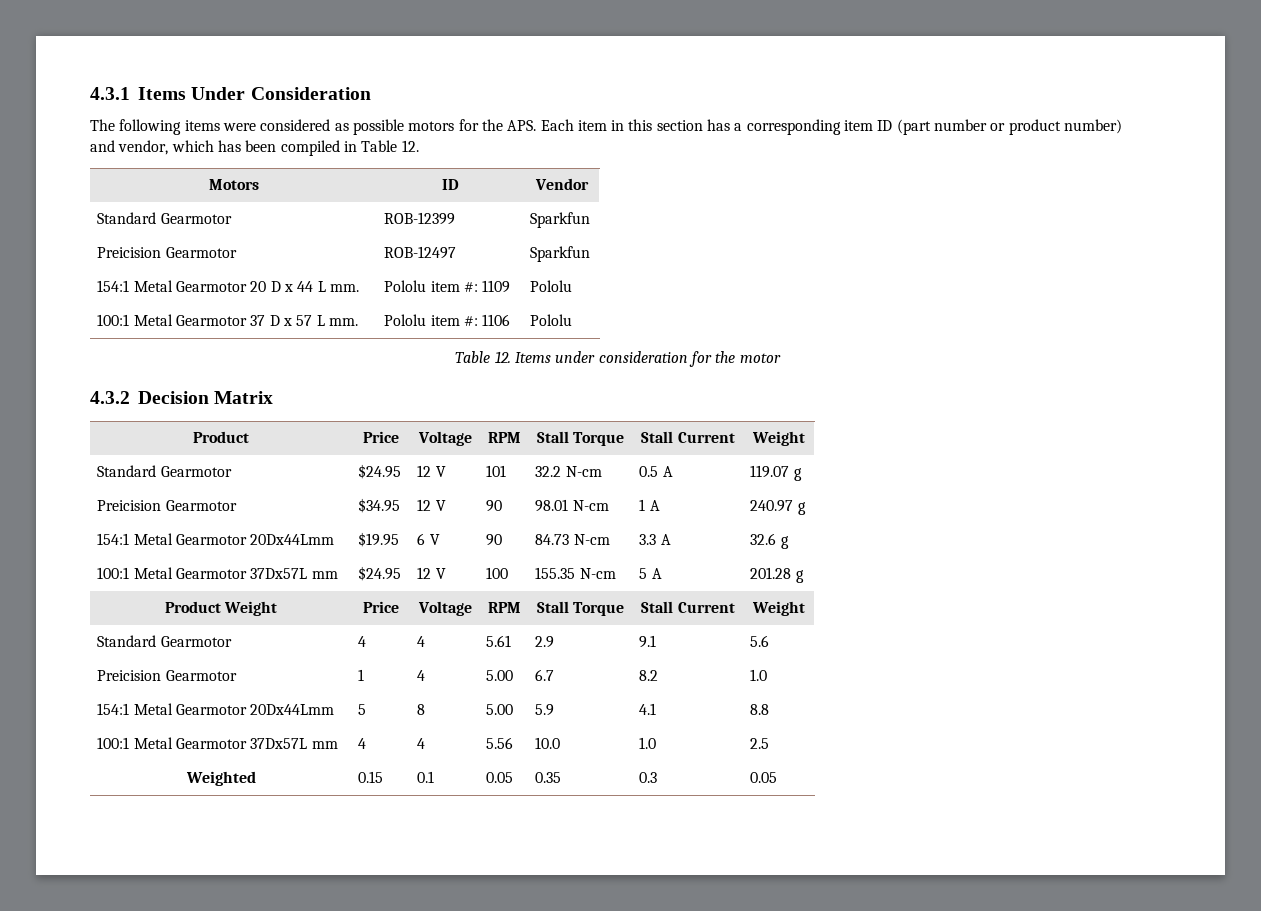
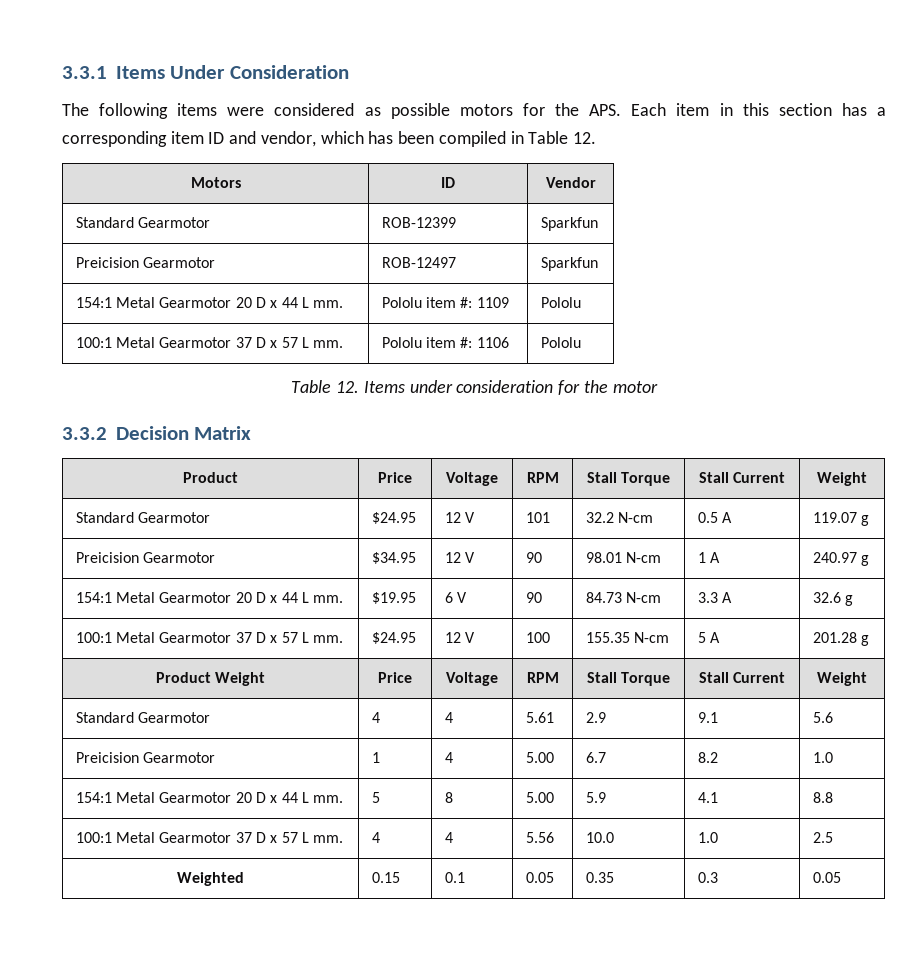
[90,87,130,100] 4.3.1 -> [62,66,107,79] 3.3.1
[896,119,1123,135] (part number or product number) -> (225, 138) none
[90,391,130,404] 4.3.2 -> [62,427,107,440] 3.3.2
[250,534,335,545] 20Dx44Lmm -> [235,592,344,603] 20 D x 44 L mm.
[250,568,338,579] 37Dx57L mm -> [235,632,344,643] 37 D x 57 L mm.
[250,704,335,715] 20Dx44Lmm -> [235,792,344,803] 20 D x 44 L mm.
[250,738,338,749] 37Dx57L mm -> [235,832,344,843] 37 D x 57 L mm.

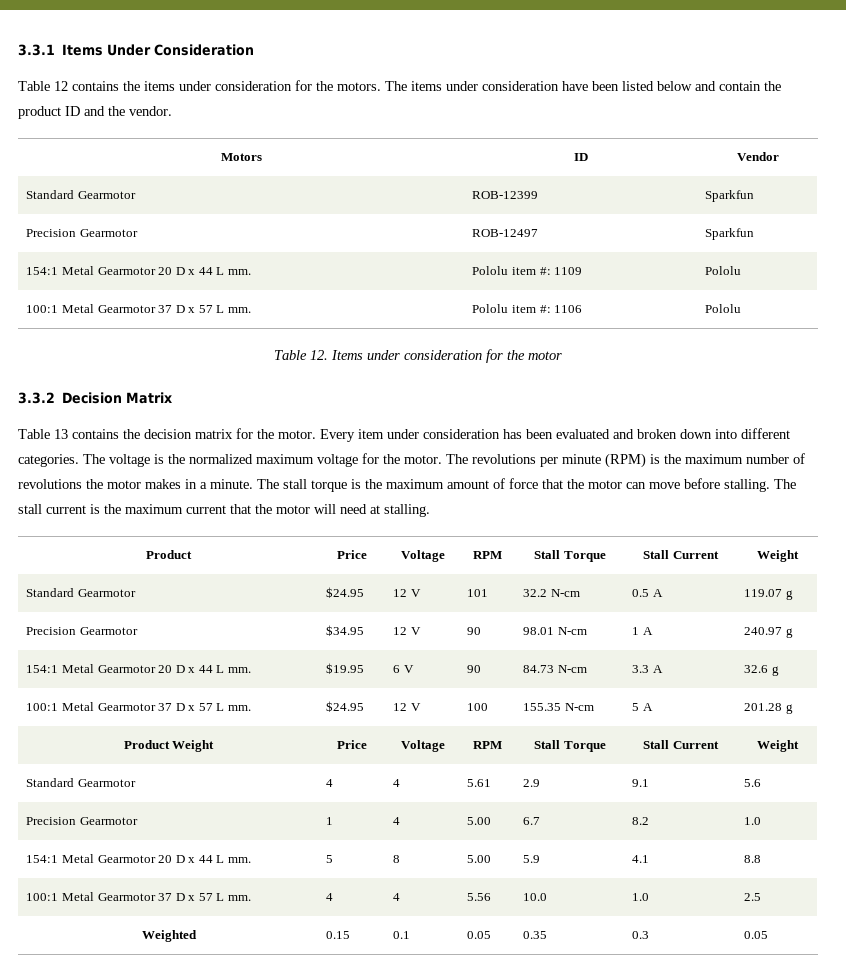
[62,103,887,119] [62,131,596,147] The following items were considered as possible motors for the APS. Each item in this section has a corresponding item ID and vendor, which has been compiled in Table 12. -> [18,80,781,91] [18,106,172,119] Table 12 contains the items under consideration for the motors. The items under consideration have been listed below and contain the product ID and the vendor.
[75,257,139,268] Preicision -> [26,229,77,237] Precision
(252, 433) none -> [18,428,790,442] [18,453,805,468] [18,478,796,492] [18,504,430,517] // Table 13 contains the decision matrix for the motor. Every item under consideration has been evaluated and broken down into different categories. The voltage is the normalized maximum voltage for the motor. The revolutions per minute (RPM) is the maximum number of revolutions the motor makes in a minute. The stall torque is the maximum amount of force that the motor can move before stalling. The stall current is the maximum current that the motor will need at stalling.
[75,552,139,563] Preicision -> [26,627,77,635] Precision
[75,752,139,763] Preicision -> [26,817,77,825] Precision

